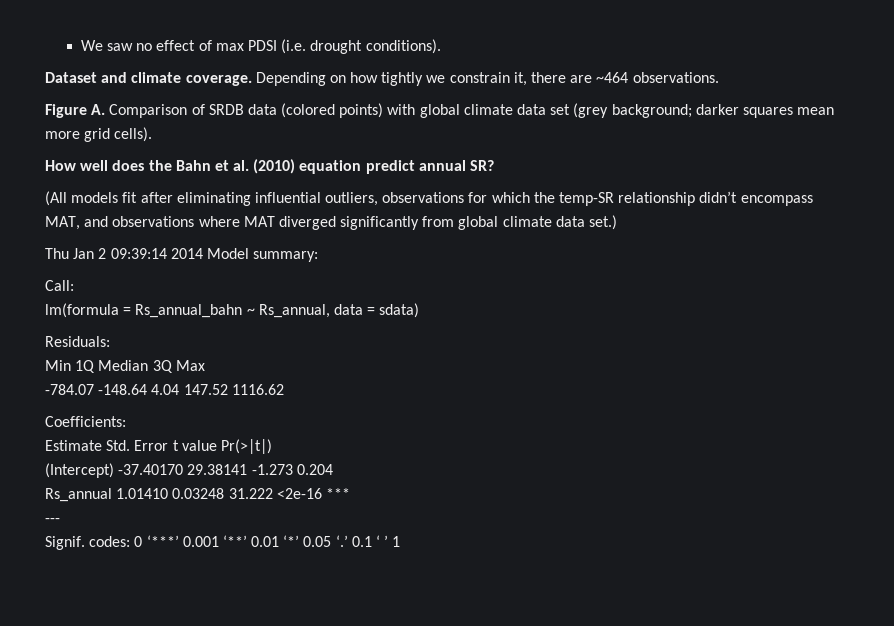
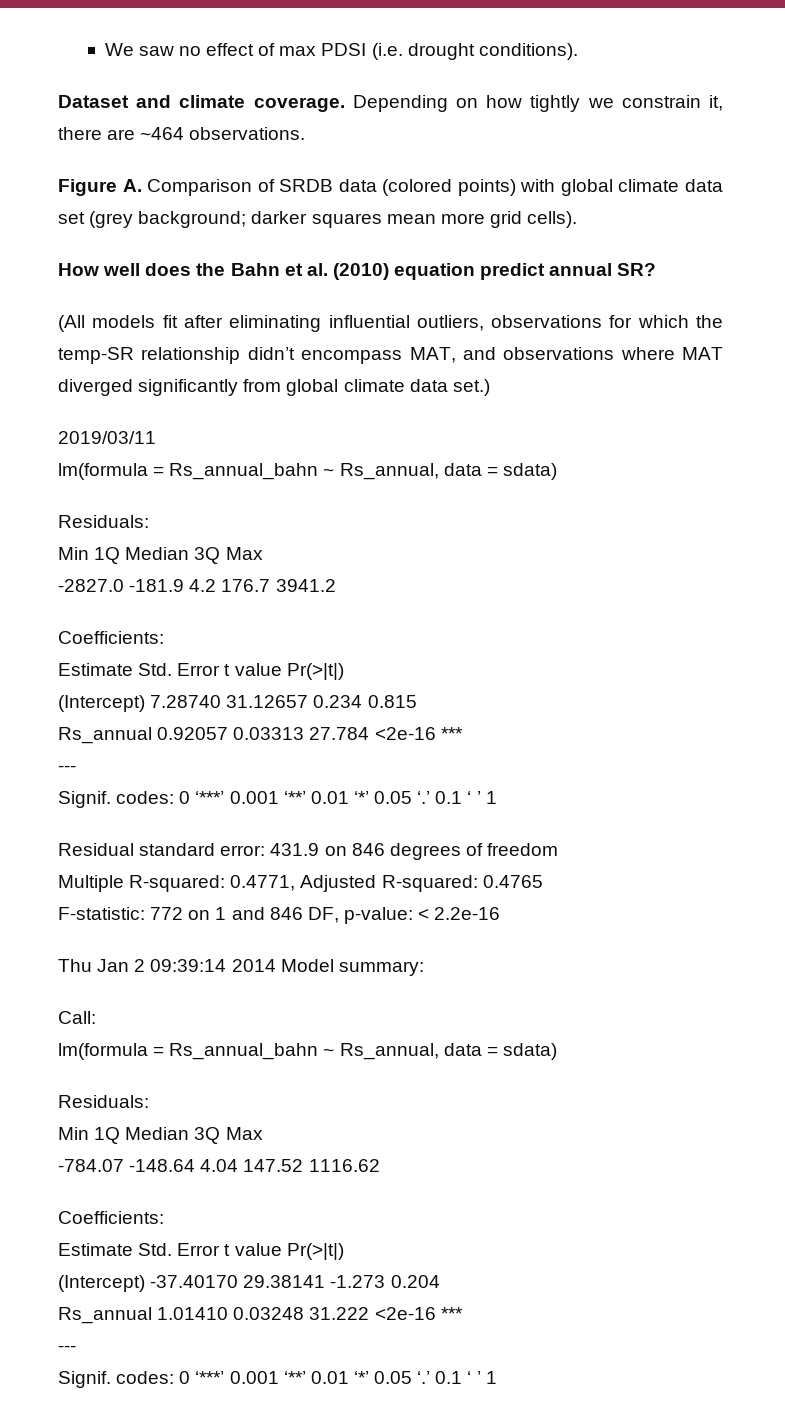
(618, 222) none -> [58,431,156,444] [58,463,557,480] [58,515,149,528] [58,547,263,564] [58,579,336,592] [58,631,164,644] [58,663,344,680] [58,695,417,712] [58,727,463,744] [58,765,76,772] [58,791,497,808] [58,843,559,860] [58,875,543,892] [58,907,501,924] // 2019/03/11 // lm(formula = Rs_annual_bahn ~ Rs_annual, data = sdata) // Residuals: // Min 1Q Median 3Q Max // -2827.0 -181.9 4.2 176.7 3941.2 // Coefficients: // Estimate Std. Error t value Pr(>|t|) // (Intercept) 7.28740 31.12657 0.234 0.815 // Rs_annual 0.92057 0.03313 27.784 <2e-16 *** // --- // Signif. codes: 0 ‘***’ 0.001 ‘**’ 0.01 ‘*’ 0.05 ‘.’ 0.1 ‘ ’ 1 // Residual standard error: 431.9 on 846 degrees of freedom // Multiple R-squared: 0.4771, Adjusted R-squared: 0.4765 // F-statistic: 772 on 1 and 846 DF, p-value: < 2.2e-16

